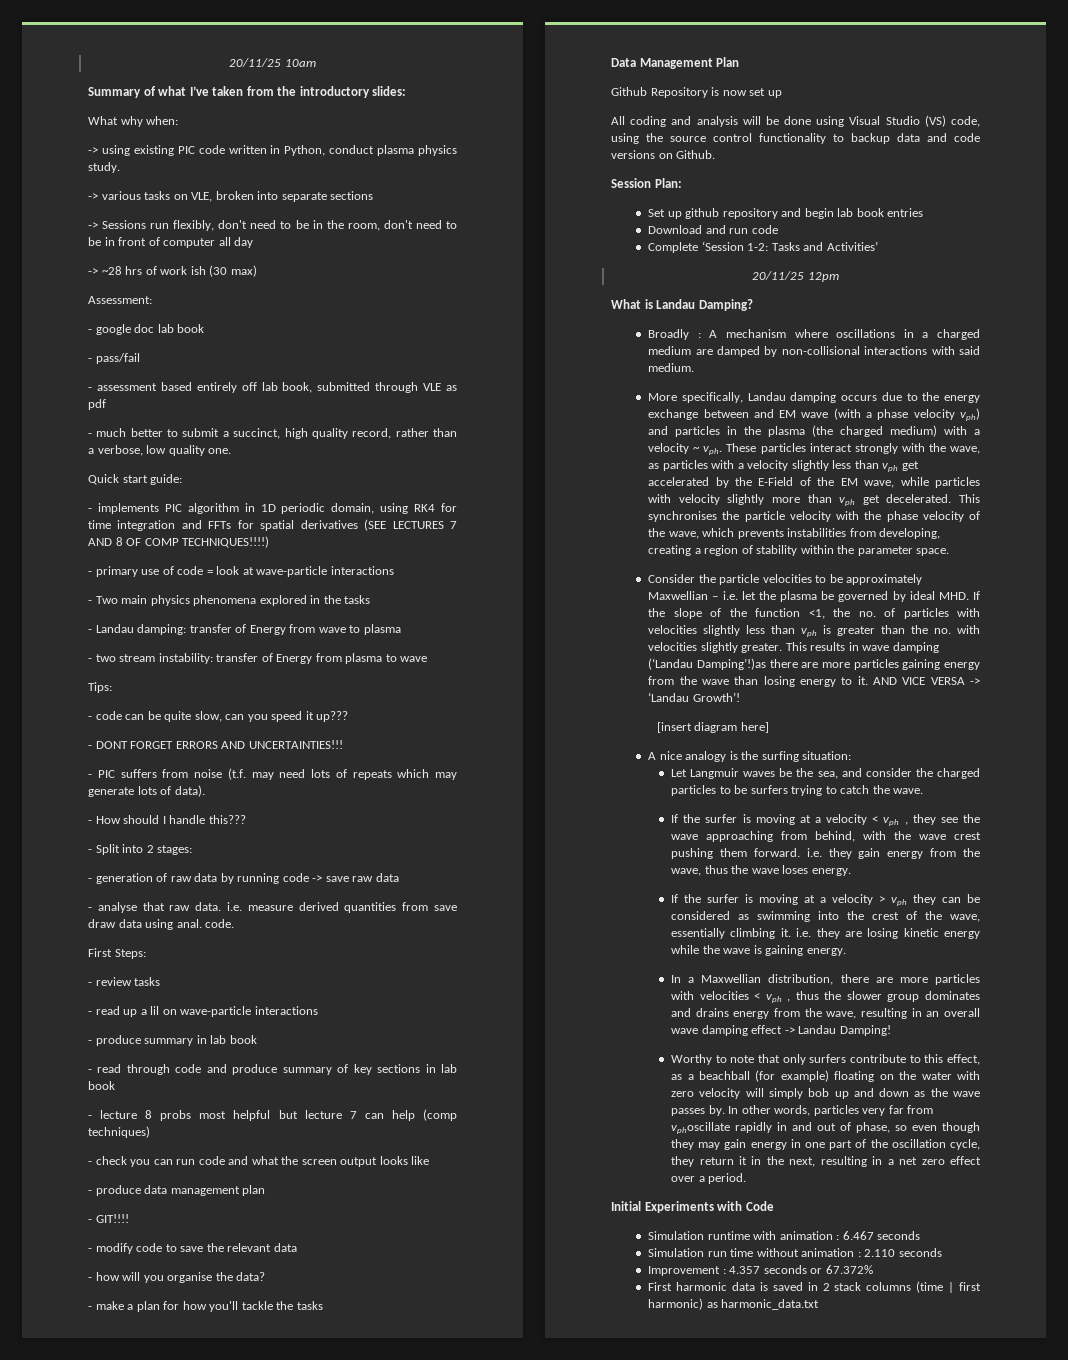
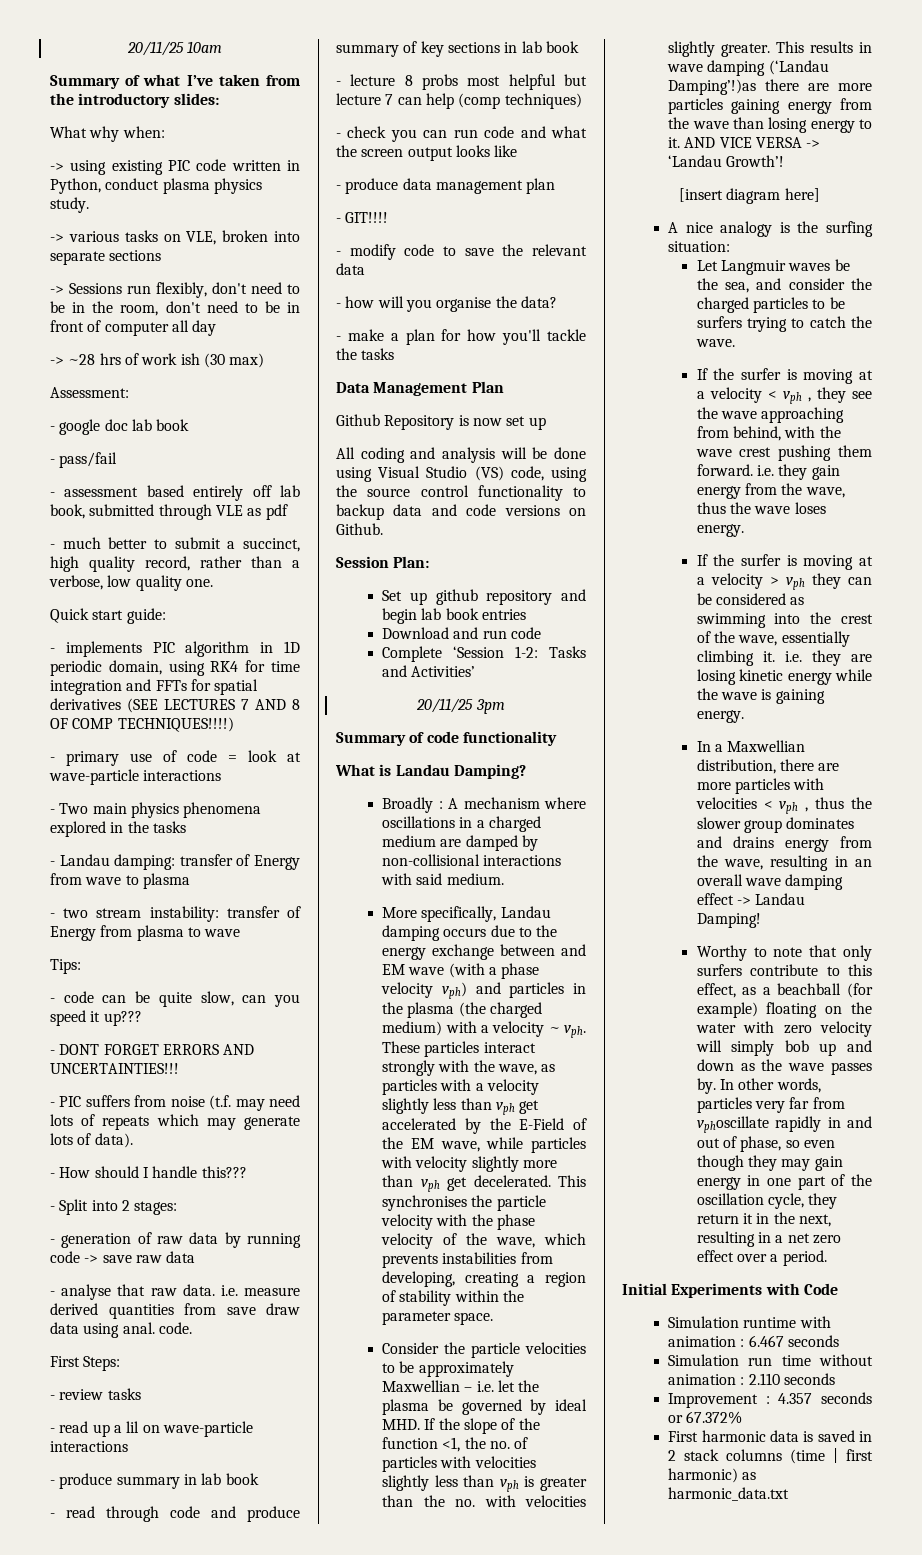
[807,272,839,282] 12pm -> [475,699,505,714] [336,731,557,746] 3pm // Summary of code functionality

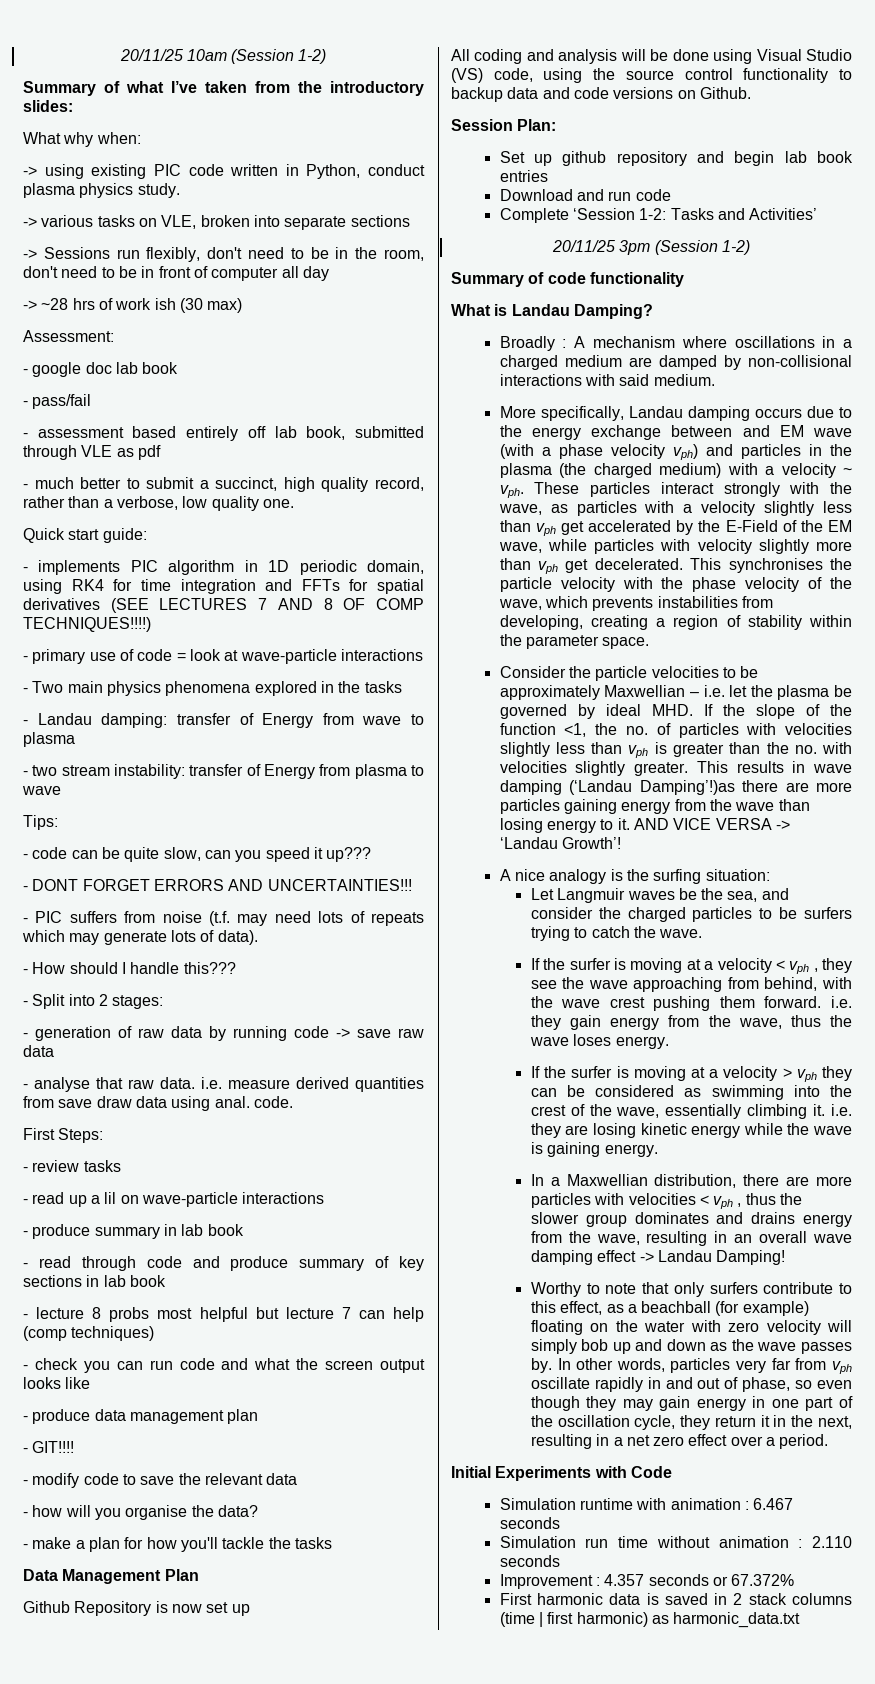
(223, 47) none -> [231,49,327,64] (Session 1-2)
(505, 706) none -> [654,240,750,255] (Session 1-2)
[679,188,820,204] // [insert diagram here] -> (622, 843) none
[696,1116,769,1133] vphoscillate -> [832,1361,852,1374] [530,1377,590,1389] vph oscillate

